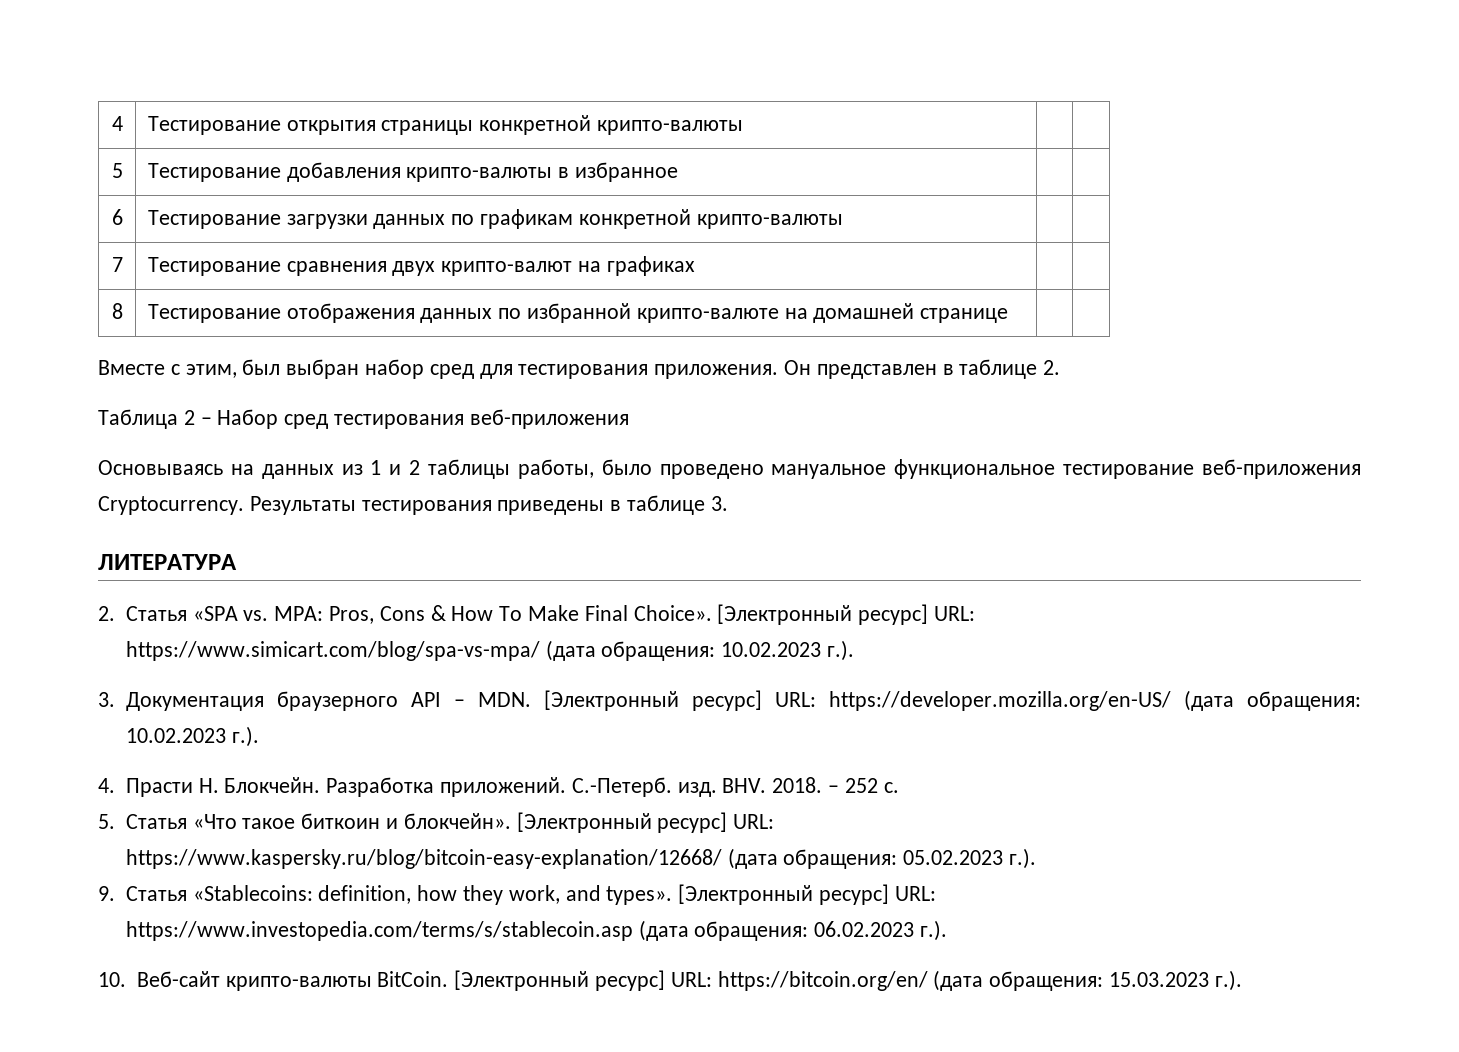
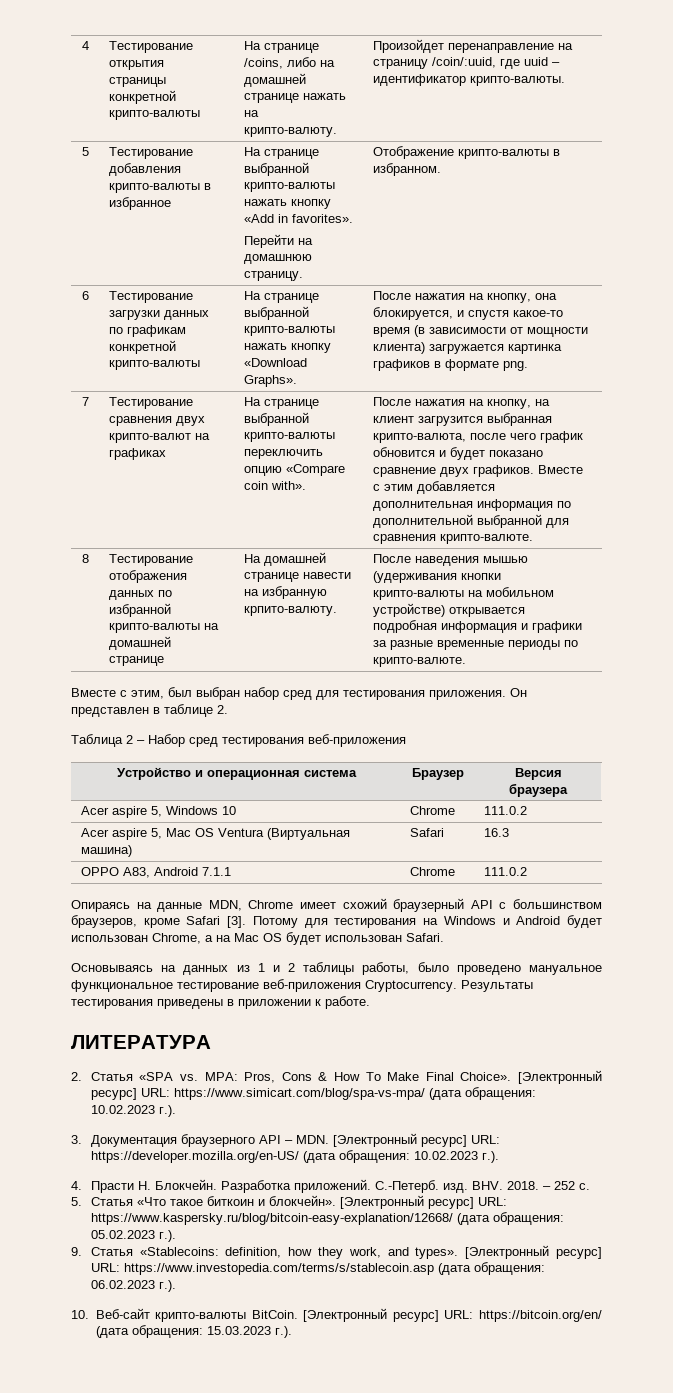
(744, 127) | -> [244,41,320,53] [244,57,336,69] [244,73,307,87] [244,93,347,103] [244,110,260,117] [244,127,338,137] [373,39,574,53] [373,57,561,69] [373,74,566,86] На странице /coins, либо на домашней странице нажать на крипто-валюту. | Произойдет перенаправление на страницу /coin/:uuid, где uuid – идентификатор крипто-валюты.
(679, 172) | -> [244,147,320,159] [244,162,310,176] [244,182,336,192] [244,199,332,209] [244,214,354,223] [244,234,314,248] [244,254,313,264] [244,271,304,281] [373,146,561,159] [373,163,442,176] На странице выбранной крипто-валюты нажать кнопку «Add in favorites». // Перейти на домашнюю страницу. | Отображение крипто-валюты в избранном.
(843, 221) | -> [244,291,320,303] [244,306,310,320] [244,326,336,336] [244,343,332,353] [244,358,308,367] [244,375,298,387] [373,291,558,303] [373,307,564,320] [373,325,589,337] [373,342,563,354] [373,359,529,371] На странице выбранной крипто-валюты нажать кнопку «Download Graphs». | После нажатия на кнопку, она блокируется, и спустя какое-то время (в зависимости от мощности клиента) загружается картинка графиков в формате png.
(695, 266) | -> [244,397,320,409] [244,412,310,426] [244,432,336,442] [244,449,324,459] [244,464,346,476] [244,481,307,490] [373,397,551,409] [373,413,553,426] [373,431,584,443] [373,447,544,460] [373,465,584,477] [373,481,496,494] [373,499,572,511] [373,514,570,528] [373,534,534,544] На странице выбранной крипто-валюты переключить опцию «Compare coin with». | После нажатия на кнопку, на клиент загрузится выбранная крипто-валюта, после чего график обновится и будет показано сравнение двух графиков. Вместе с этим добавляется дополнительная информация по дополнительной выбранной для сравнения крипто-валюте.
[636,308,779,323] крипто-валюте -> [109,623,201,633] крипто-валюты
(1009, 315) | -> [244,552,327,566] [244,572,352,582] [244,586,328,599] [244,606,338,616] [373,554,529,566] [373,571,502,583] [373,587,555,600] [373,603,526,617] [373,620,583,633] [373,640,579,650] [373,657,467,667] На домашней странице навести на избранную крпито-валюту. | После наведения мышью (удерживания кнопки крипто-валюты на мобильном устройстве) открывается подробная информация и графики за разные временные периоды по крипто-валюте.
(629, 419) none -> [116,767,357,780] [411,768,464,780] [514,768,562,780] [509,783,568,797] [81,806,237,818] [410,806,456,815] [484,806,528,815] [81,828,351,840] [81,845,133,857] [410,828,445,837] [484,828,510,837] [81,867,232,878] [410,867,456,876] [484,867,528,876] [71,898,603,912] [71,915,603,928] [71,932,444,945] // Устройство и операционная система | Браузер | Версия браузера // Acer aspire 5, Windows 10 | Chrome | 111.0.2 // Acer aspire 5, Mac OS Ventura (Виртуальная машина) | Safari | 16.3 // OPPO A83, Android 7.1.1 | Chrome | 111.0.2 // Опираясь на данные MDN, Chrome имеет схожий браузерный API с большинством браузеров, кроме Safari [3]. Потому для тестирования на Windows и Android будет использован Chrome, а на Mac OS будет использован Safari.
[627,495,728,515] таблице 3. -> [238,996,370,1009] приложении к работе.

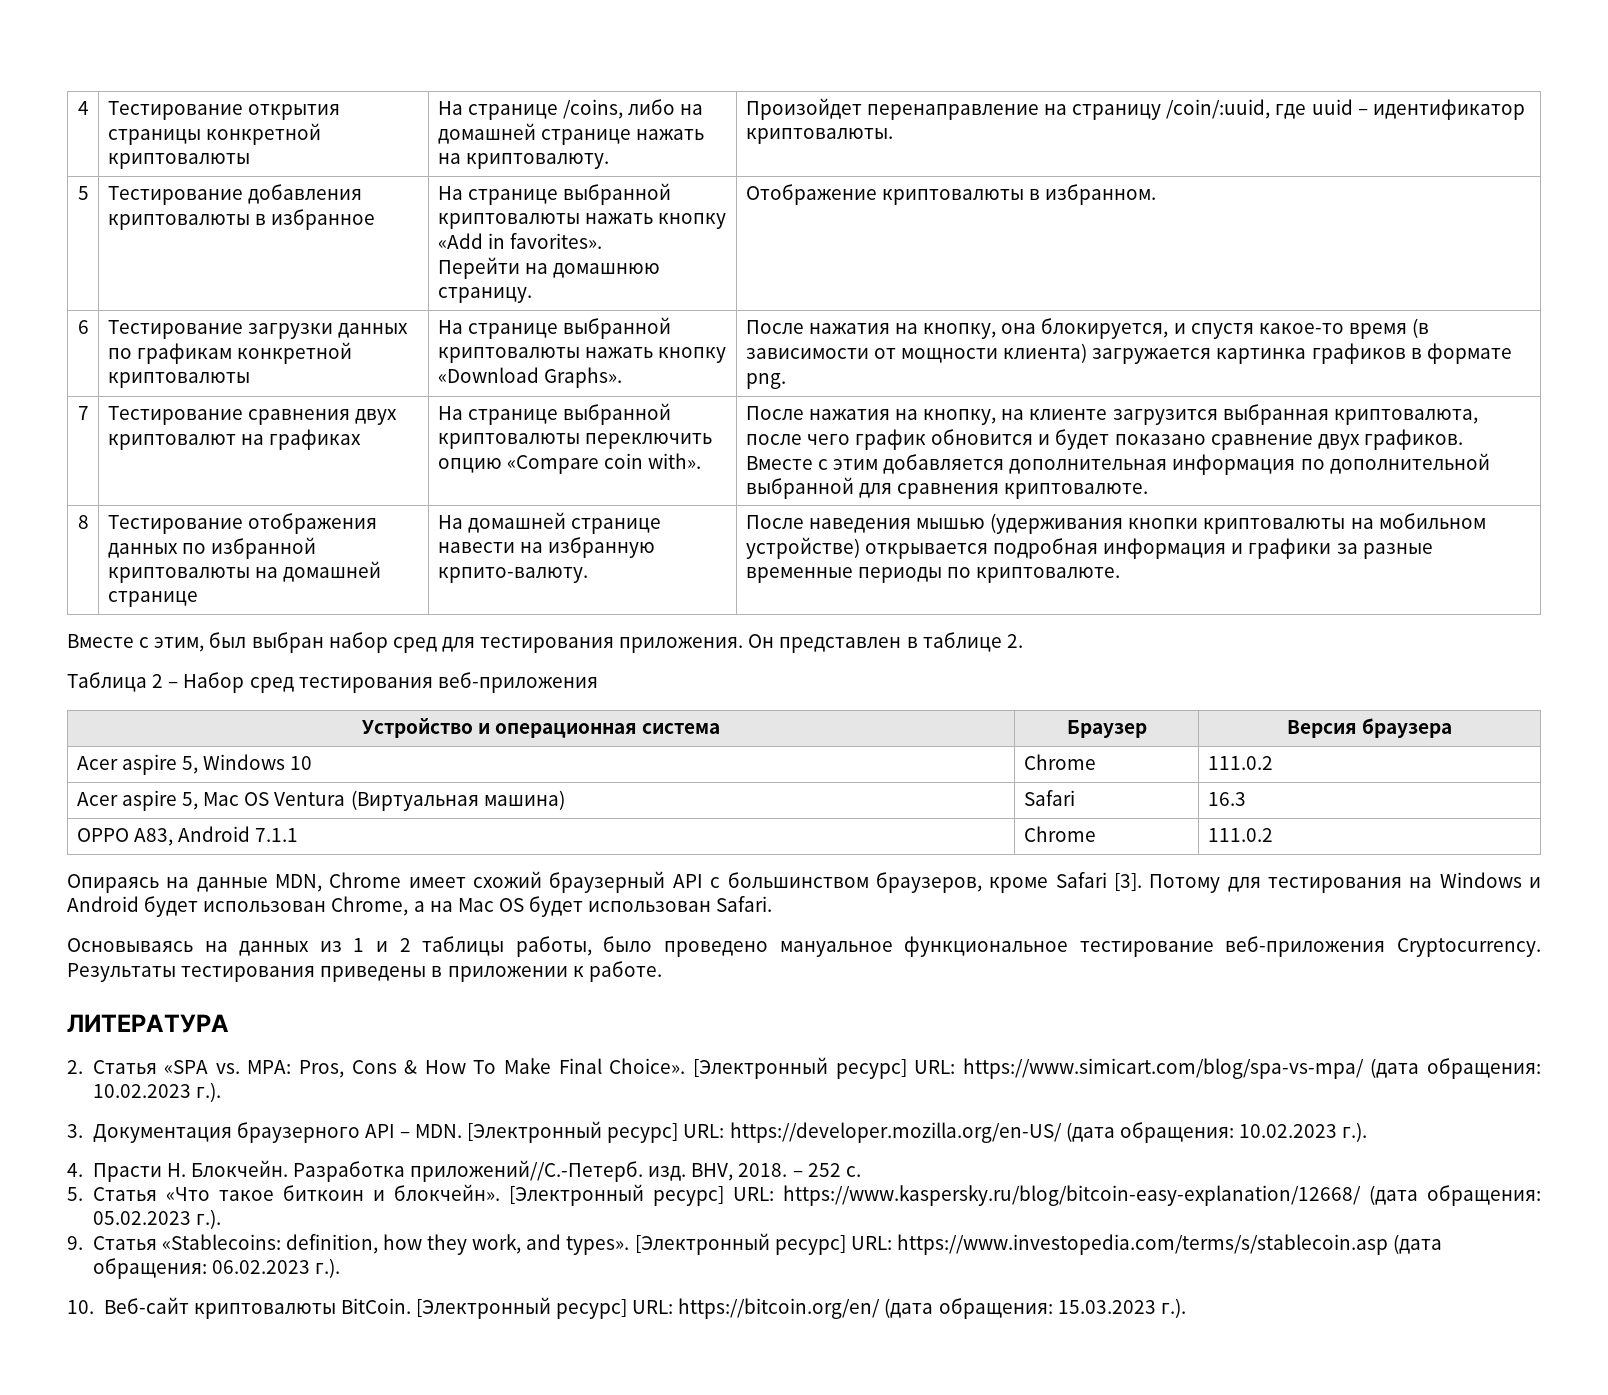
[109,110,201,120] крипто-валюты -> [107,153,250,169] криптовалюты
[244,127,338,137] крипто-валюту. -> [465,153,609,169] криптовалюту.
[470,76,566,86] крипто-валюты. -> [745,128,893,144] криптовалюты.
[109,183,201,193] крипто-валюты -> [107,214,250,230] криптовалюты
[244,182,336,192] крипто-валюты -> [437,213,580,229] криптовалюты
[458,149,550,159] крипто-валюты -> [881,189,1024,205] криптовалюты
[109,360,201,370] [244,291,320,303] [244,306,310,320] [244,326,336,336] крипто-валюты | На странице выбранной крипто-валюты -> [107,372,250,388] [437,317,672,339] [437,347,580,363] криптовалюты | На странице выбранной криптовалюты
[109,433,192,443] крипто-валют -> [107,434,236,450] криптовалют
[244,432,336,442] крипто-валюты -> [437,433,580,449] криптовалюты
[373,416,415,423] клиент -> [1029,409,1108,420] клиенте
[373,433,467,443] крипто-валюта, -> [1333,409,1478,425] криптовалюта,
[440,534,534,544] крипто-валюте. -> [1004,483,1149,499] криптовалюте.
[109,623,201,633] крипто-валюты -> [107,567,250,583] криптовалюты
[373,590,465,600] крипто-валюты -> [1203,518,1346,534] криптовалюты
[373,657,467,667] крипто-валюте. -> [976,567,1121,583] криптовалюте.
[293,1179,503,1193] приложений. С.-Петерб. изд. BHV. -> [410,1160,734,1182] приложений//С.-Петерб. изд. BHV,
[155,1312,247,1322] крипто-валюты -> [193,1303,336,1319] криптовалюты

